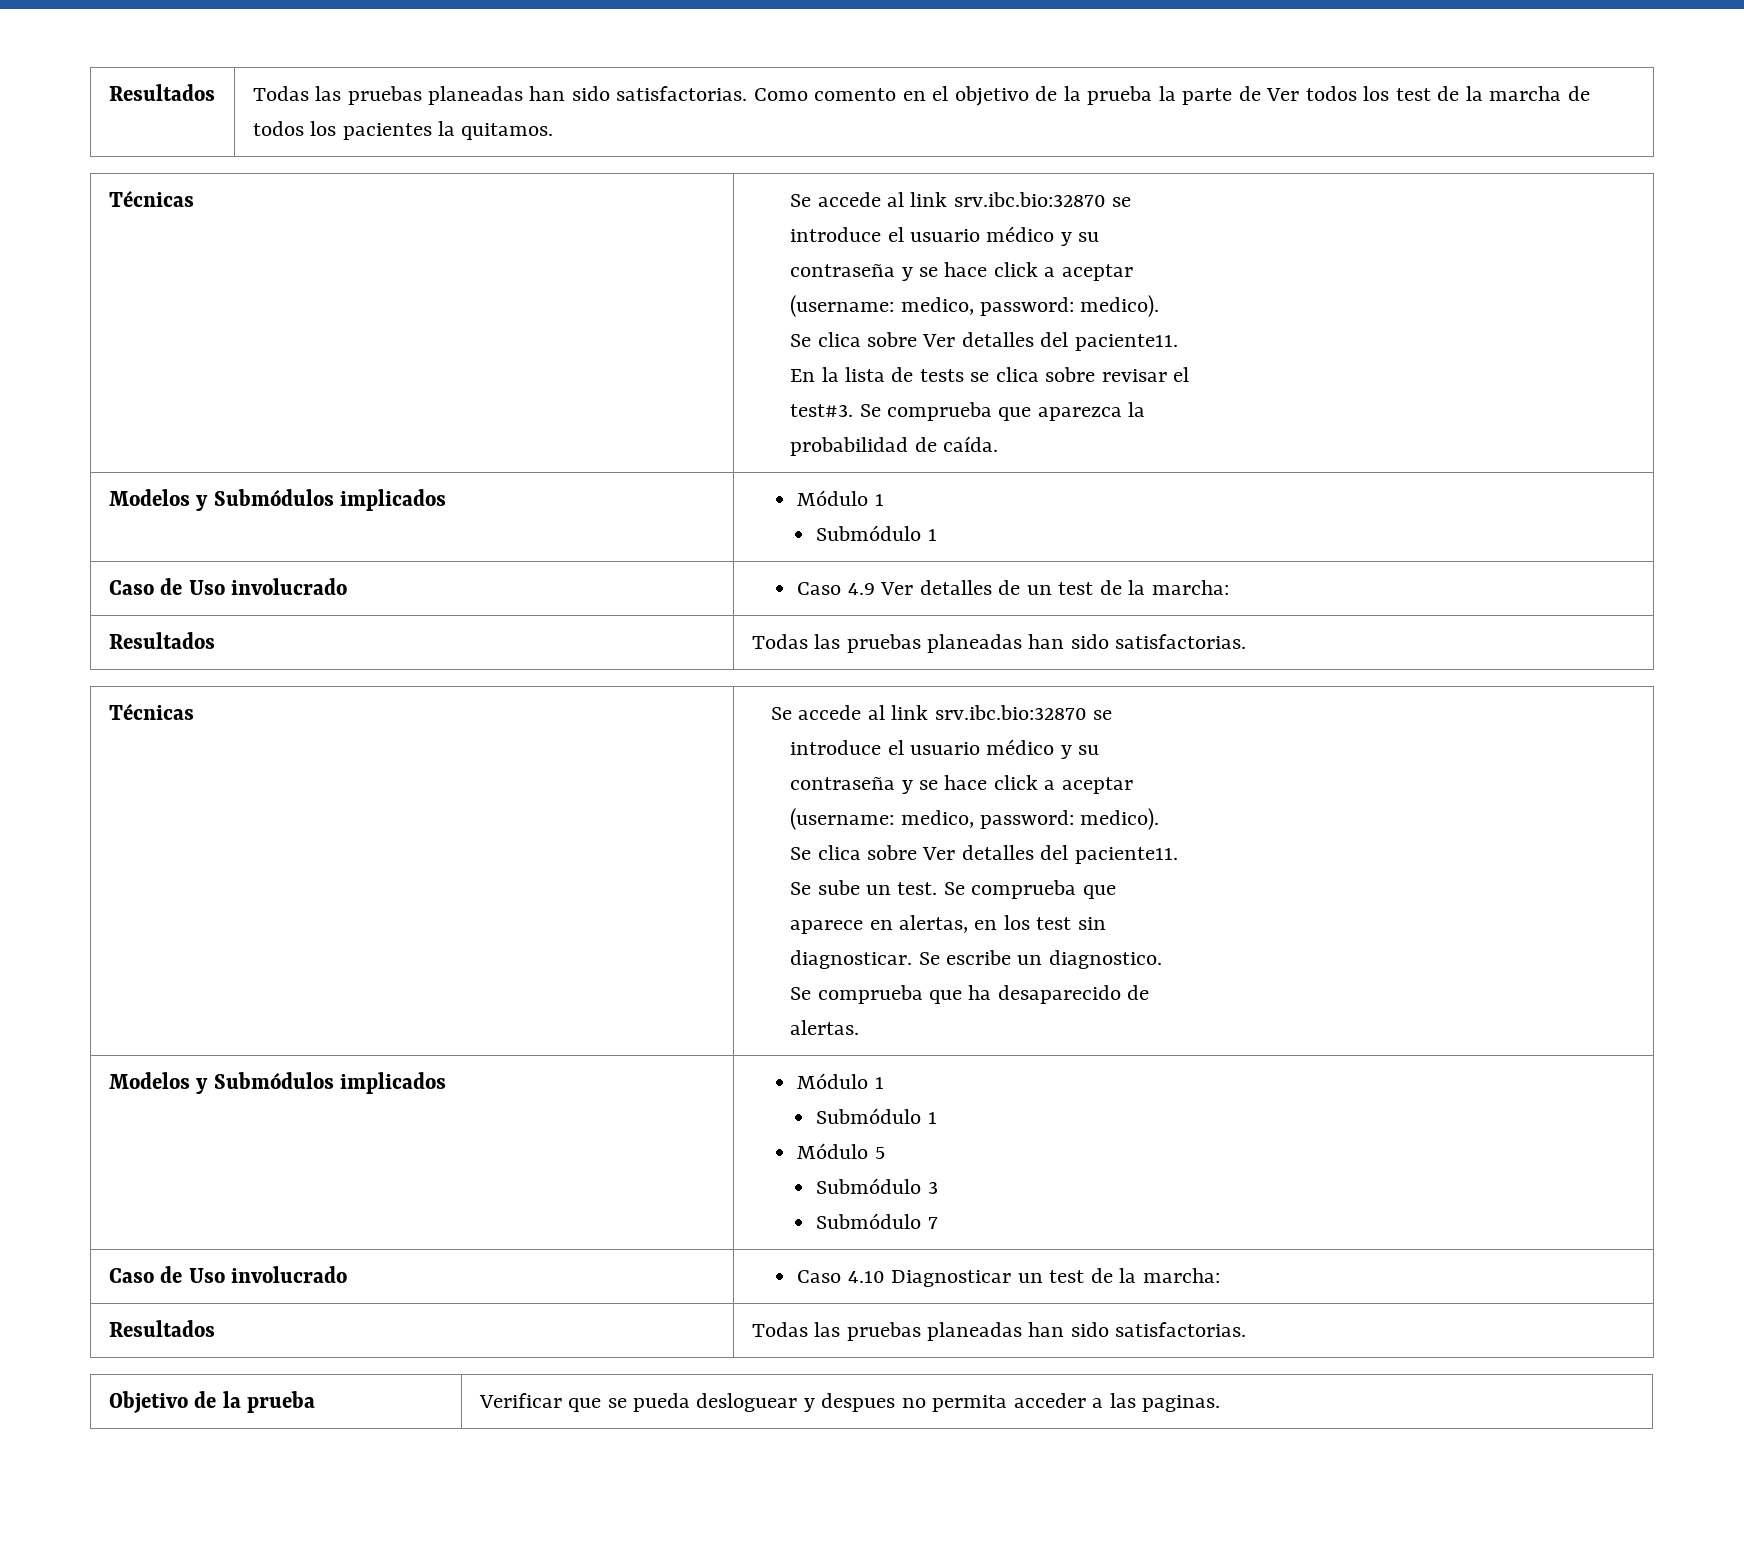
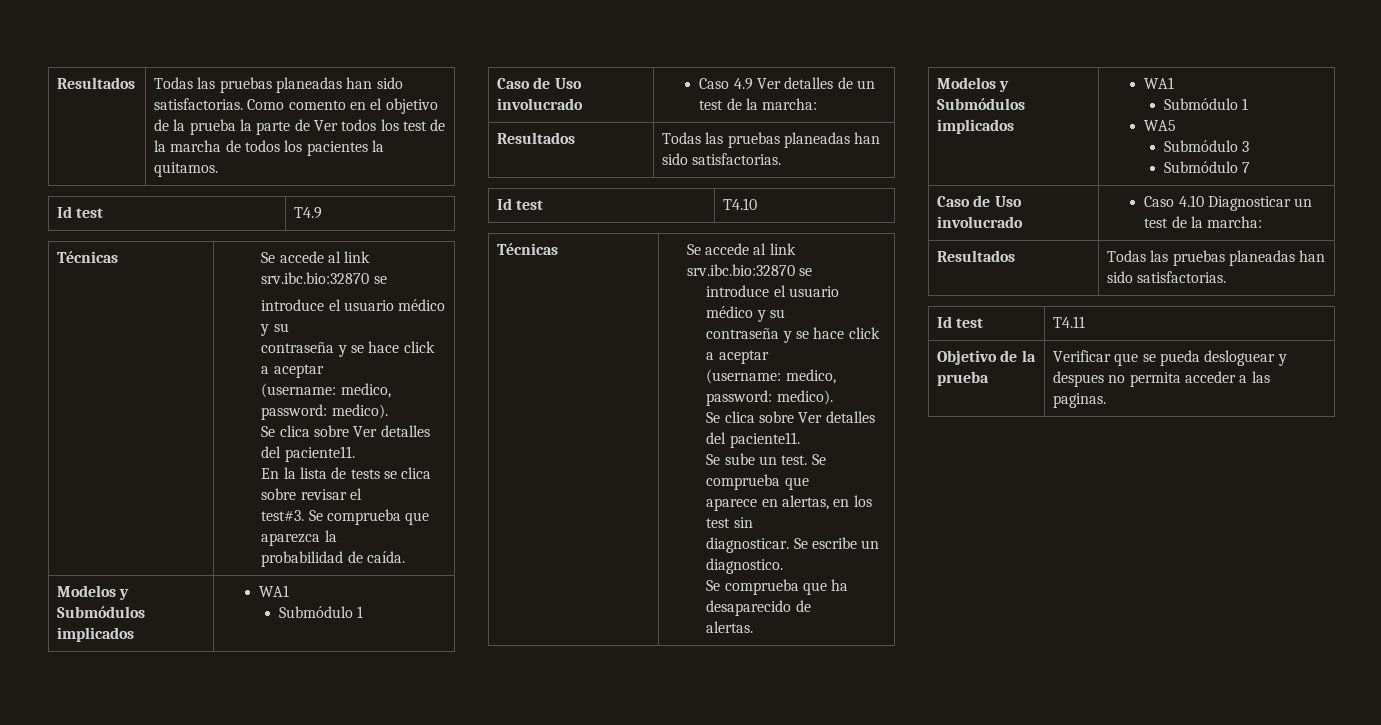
(554, 131) none -> [57,206,104,218] [294,207,323,219] // Id test | T4.9
[797,490,884,506] Módulo 1 -> [259,585,290,597] WA1
(1247, 641) none -> [497,198,544,210] [723,198,758,210] // Id test | T4.10
[797,1073,884,1089] [816,1108,937,1124] [797,1143,885,1159] Módulo 1 // Submódulo 1 // Módulo 5 -> [1144,77,1175,89] [1164,98,1249,110] [1144,120,1177,131] WA1 // Submódulo 1 // WA5
(1247, 1329) none -> [937,316,984,328] [1053,316,1086,328] // Id test | T4.11

